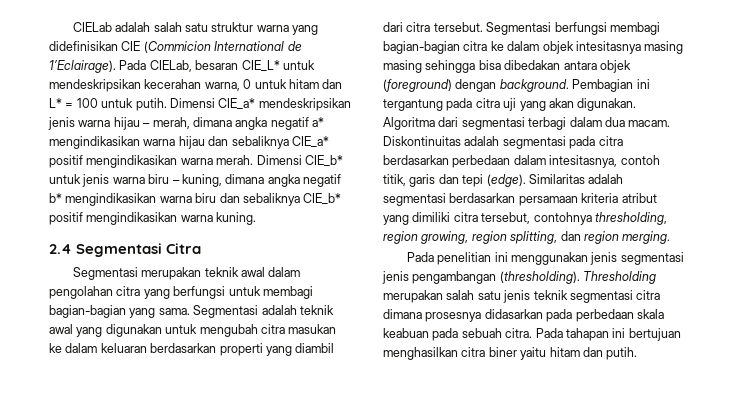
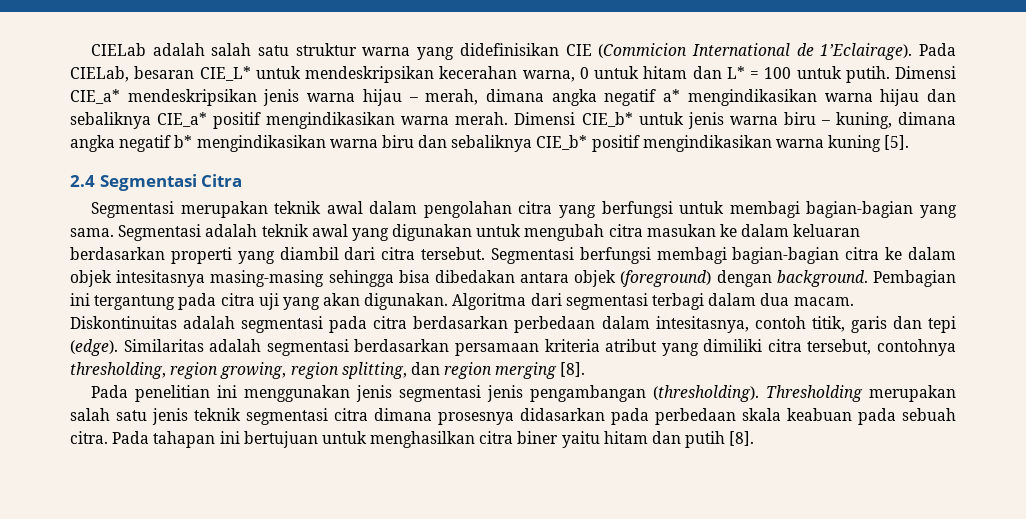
[216,212,257,225] kuning. -> [828,135,910,152] kuning [5].
[644,41,684,54] [383,60,422,73] masing masing -> [210,270,325,287] masing-masing
[622,231,671,244] merging. -> [495,362,586,379] merging [8].
(681, 334) none -> [321,431,367,444] untuk
[606,347,638,360] putih. -> [685,431,755,448] putih [8].

